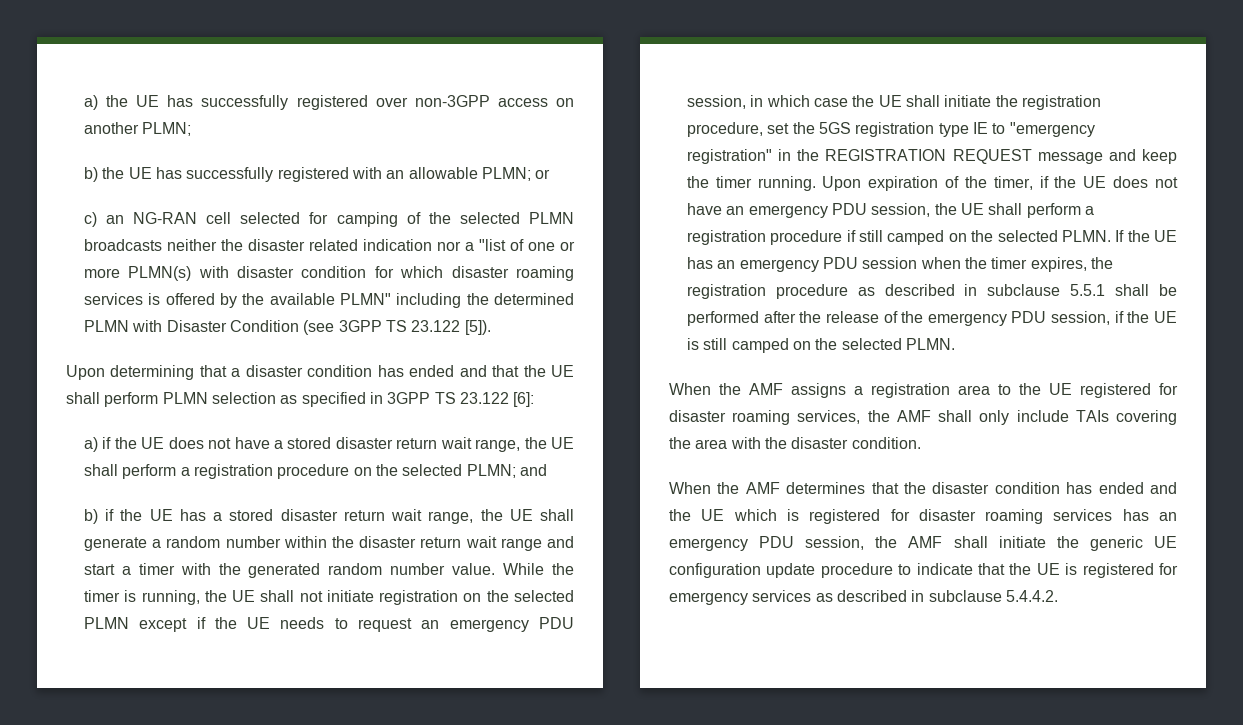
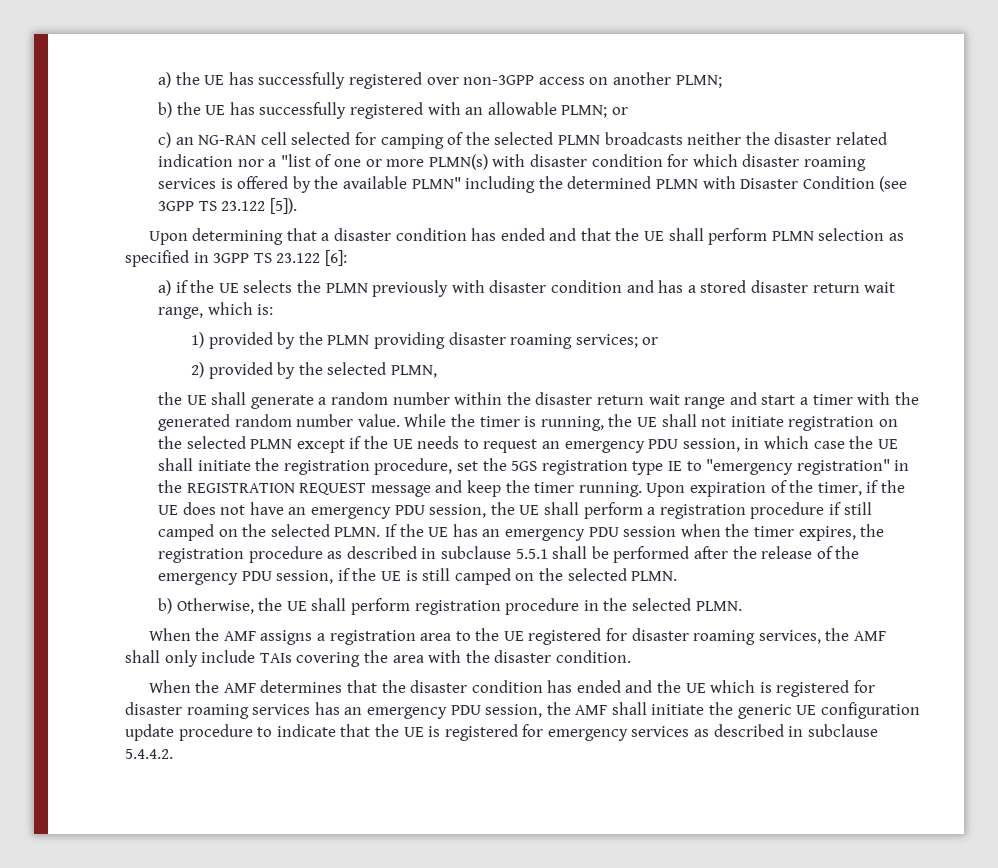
[168,437,574,452] [83,464,547,479] [83,509,173,524] does not have a stored disaster return wait range, the UE shall perform a registration procedure on the selected PLMN; and // b) if the UE -> [243,280,654,297] selects the PLMN previously with disaster condition and
(474, 517) none -> [207,302,274,315] [191,332,659,349] [191,362,438,379] which is: // 1) provided by the PLMN providing disaster roaming services; or // 2) provided by the selected PLMN, //
(955, 344) none -> [158,598,742,615] // b) Otherwise, the UE shall perform registration procedure in the selected PLMN.

